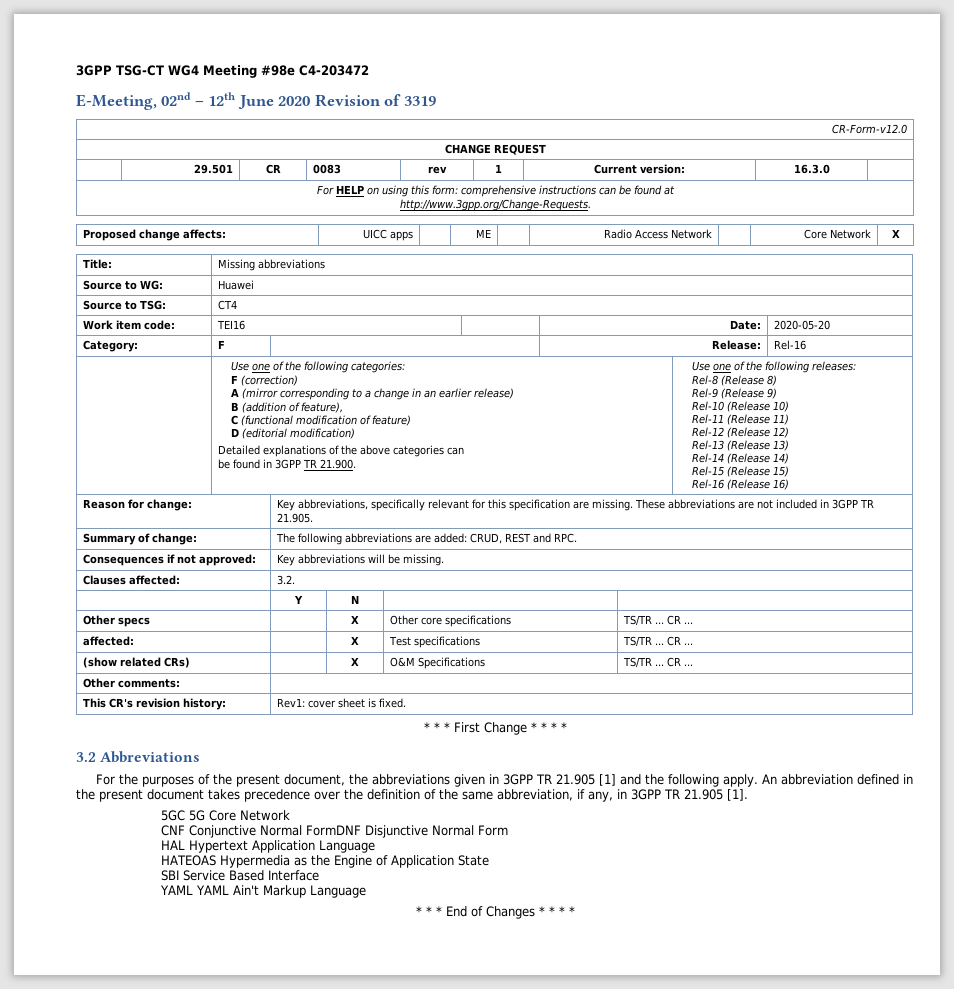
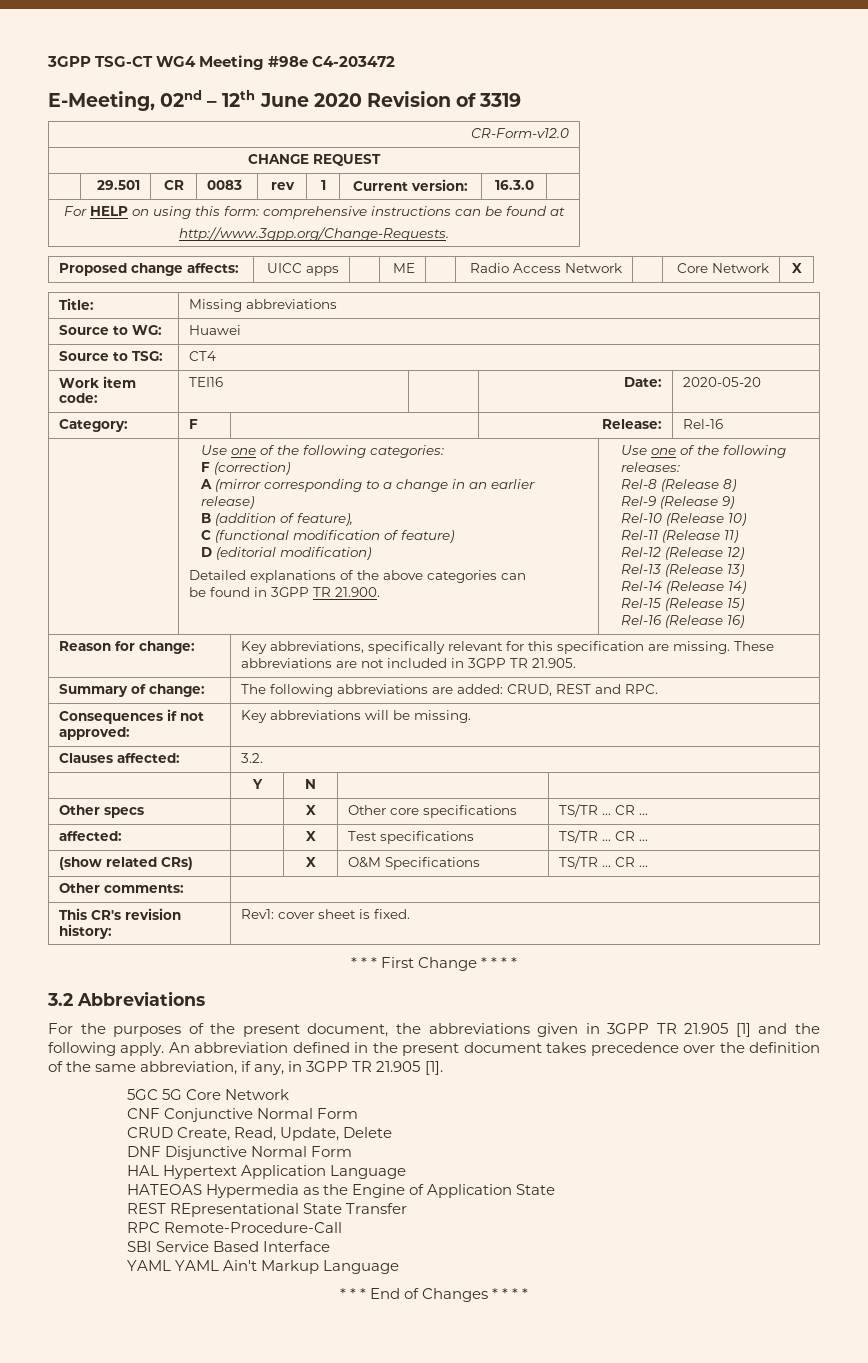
[305,825,361,836] FormDNF -> [317,1108,359,1119] [126,1127,393,1141] [126,1146,161,1157] Form // CRUD Create, Read, Update, Delete // DNF
(489, 860) none -> [126,1203,408,1217] [126,1222,342,1233] // REST REpresentational State Transfer // RPC Remote-Procedure-Call

